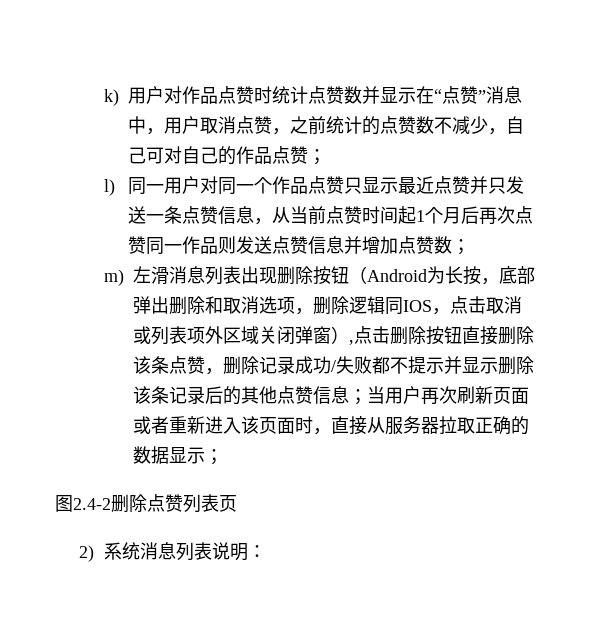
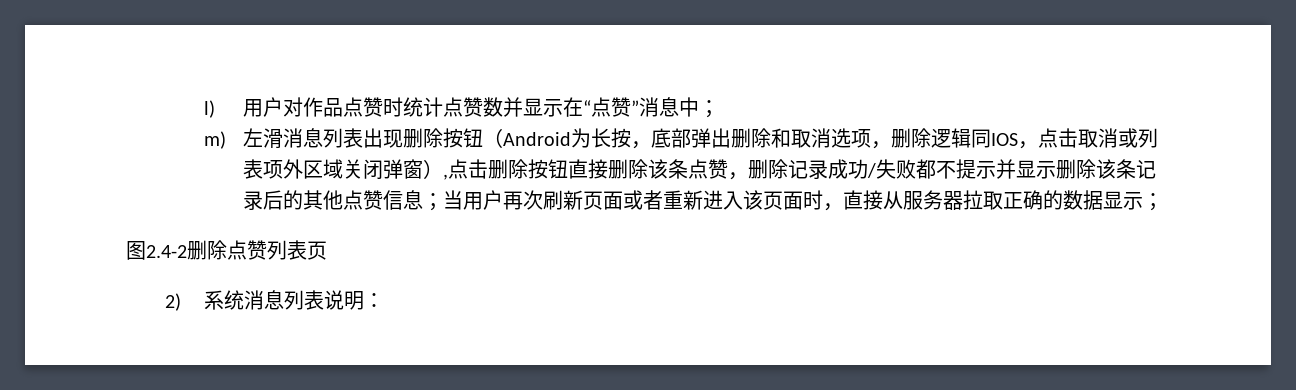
[103,89,119,106] k) -> [204,100,216,118] l)
[145,116,524,135] [127,146,326,165] [103,176,524,196] [127,206,533,225] [127,236,452,255] ，用户取消点赞，之前统计的点赞数不减少，自己可对自己的作品点赞； // l)同一用户对同一个作品点赞只显示最近点赞并只发送一条点赞信息，从当前点赞时间起1个月后再次点赞同一作品则发送点赞信息并增加点赞数 -> (700, 107) none

